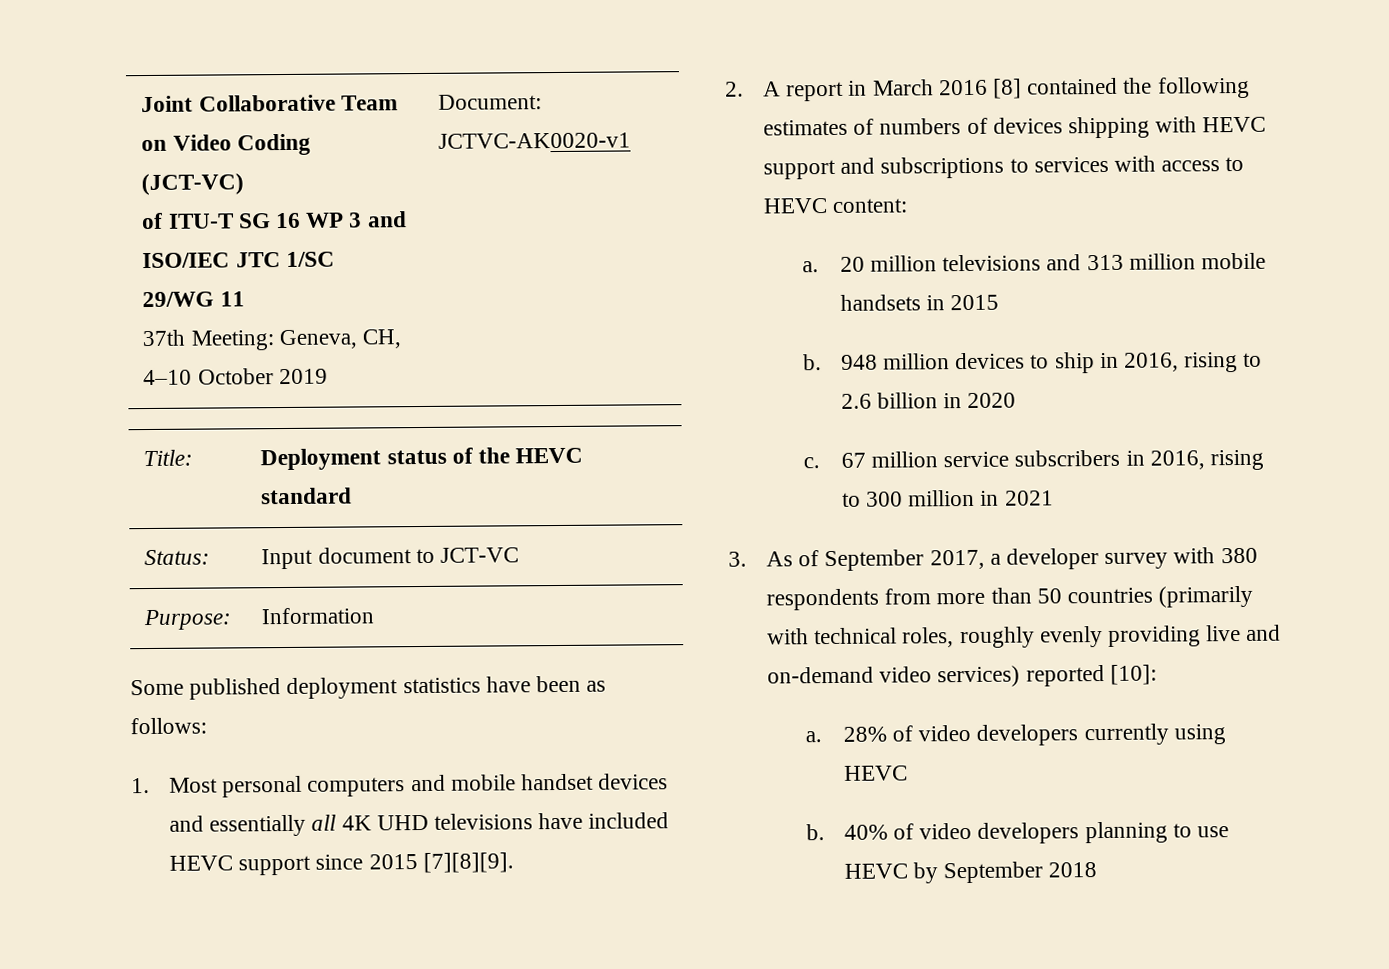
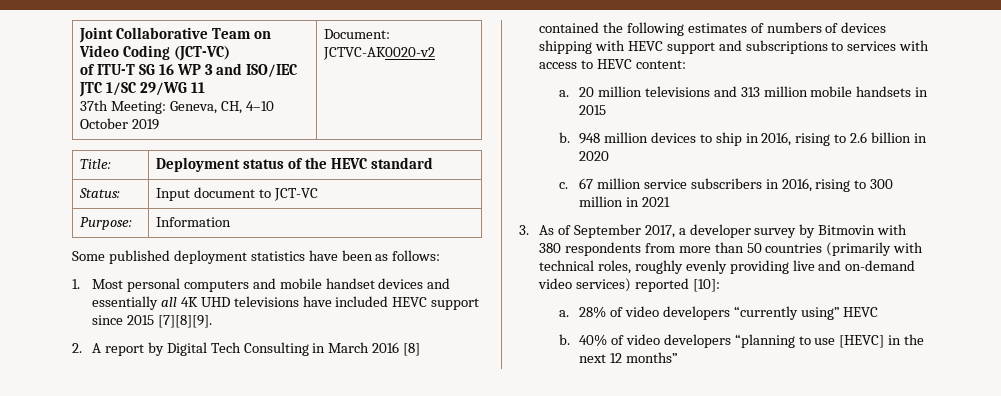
[438,132,632,149] JCTVC-AK0020-v1 -> [322,47,435,60] JCTVC-AK0020-v2
(845, 91) none -> [147,342,309,356] by Digital Tech Consulting
(1169, 560) none -> [799,224,876,238] by Bitmovin
[1083,723,1226,746] currently using -> [733,306,840,320] “currently using”
[1084,821,1168,844] planning -> [734,334,795,348] “planning
[843,861,1098,884] HEVC by September 2018 -> [839,334,925,348] [578,352,678,363] [HEVC] in the next 12 months”

